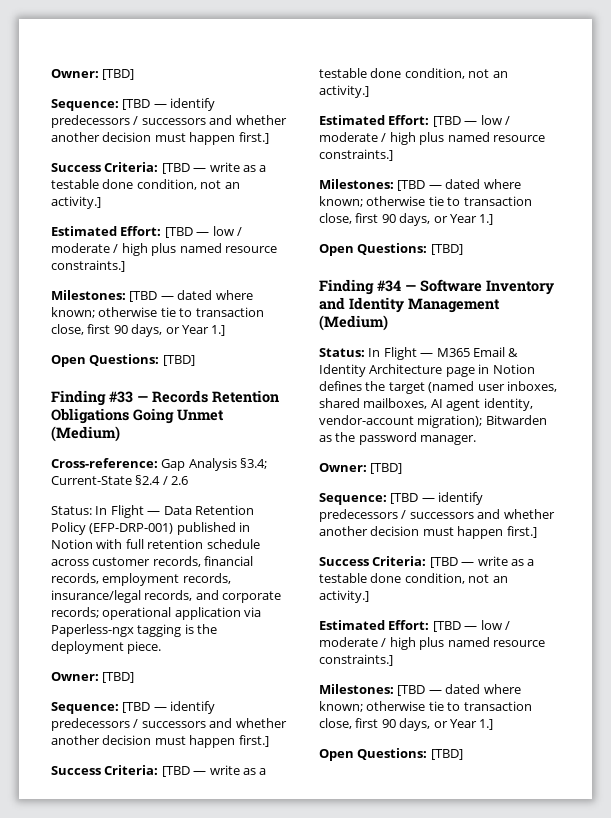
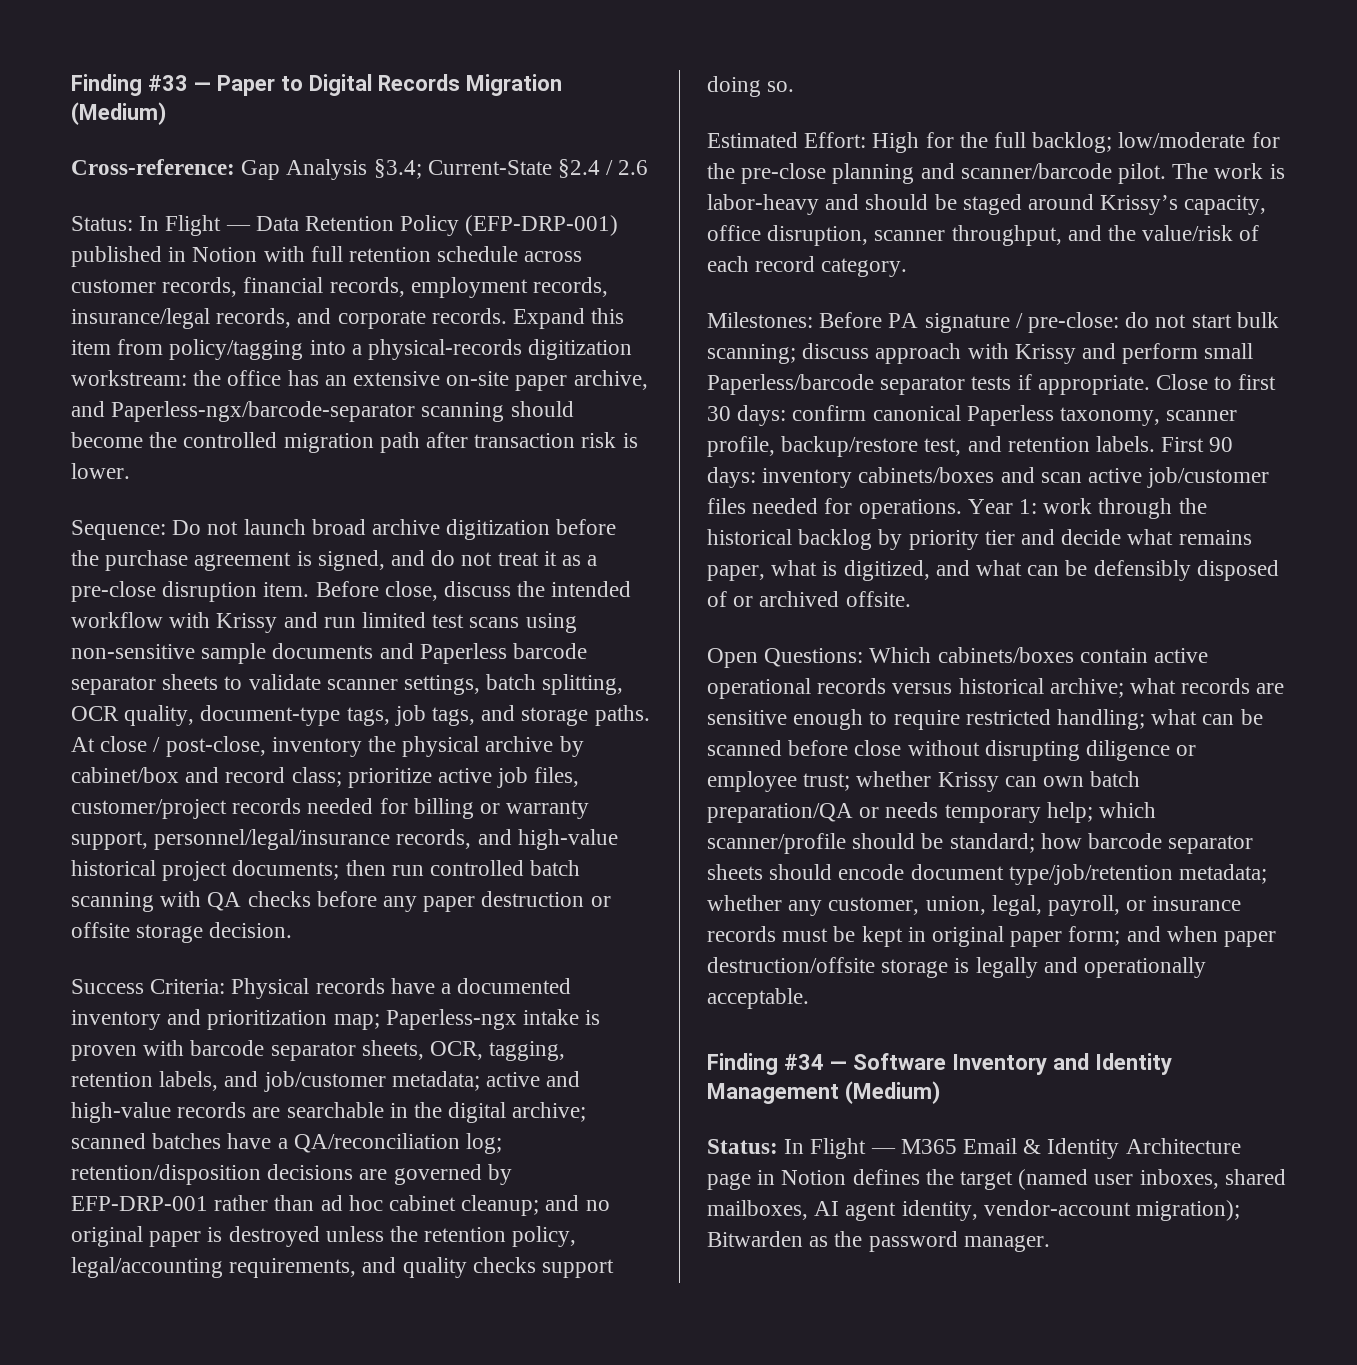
[51,69,135,80] [51,98,216,111] [51,115,287,128] [51,132,269,145] [51,162,267,174] [51,179,240,190] [51,196,101,209] [51,226,242,238] [51,243,277,256] [51,260,125,272] [51,290,253,302] [51,307,264,318] [51,324,226,337] [51,354,195,367] [51,390,279,406] [51,408,224,424] Owner: [TBD] // Sequence: [TBD — identify predecessors / successors and whether another decision must happen first.] // Success Criteria: [TBD — write as a testable done condition, not an activity.] // Estimated Effort: [TBD — low / moderate / high plus named resource constraints.] // Milestones: [TBD — dated where known; otherwise tie to transaction close, first 90 days, or Year 1.] // Open Questions: [TBD] // Finding #33 — Records Retention Obligations Going Unmet -> [71,74,562,96] Finding #33 — Paper to Digital Records Migration
[51,607,262,620] [51,624,218,637] [51,641,162,654] [51,672,135,683] [51,701,216,714] [51,718,287,731] [51,735,269,748] [51,765,267,777] [319,68,508,79] [319,85,369,98] [319,115,510,127] [319,132,545,145] [319,149,393,161] [319,179,521,191] [319,196,532,207] [319,213,494,226] [319,243,463,256] records; operational application via Paperless-ngx tagging is the deployment piece. // Owner: [TBD] // Sequence: [TBD — identify predecessors / successors and whether another decision must happen first.] // Success Criteria: [TBD — write as a testable done condition, not an activity.] // Estimated Effort: [TBD — low / moderate / high plus named resource constraints.] // Milestones: [TBD — dated where known; otherwise tie to transaction close, first 90 days, or Year 1.] // Open Questions: [TBD] -> [431,308,625,329] [71,339,633,360] [71,370,648,391] [71,401,574,422] [71,432,638,453] [71,463,130,479] [71,519,617,540] [71,550,598,571] [71,581,632,602] [71,612,577,633] [71,643,588,664] [71,674,624,695] [71,705,650,726] [71,736,584,757] [71,767,580,788] [71,798,590,819] [71,829,618,850] [71,860,581,881] [71,891,611,912] [71,922,293,943] [71,978,572,999] [71,1009,601,1030] [71,1040,566,1061] [71,1071,581,1092] [71,1102,587,1123] [71,1133,503,1154] [71,1164,512,1185] [71,1195,610,1216] [71,1226,577,1247] [71,1257,615,1278] [707,76,795,97] [707,132,1280,153] [707,163,1285,184] [707,194,1267,215] [707,225,1260,246] [707,256,908,277] [707,312,1279,333] [707,343,1254,364] [707,374,1277,395] [707,405,1238,426] [707,436,1234,457] [707,467,1270,488] [707,498,1207,519] [707,529,1252,550] [707,560,1279,581] [707,591,911,607] [707,647,1209,668] [707,678,1285,699] [707,709,1263,730] [707,740,1197,761] [707,771,1141,792] [707,802,1157,823] [707,833,1254,854] [707,864,1268,885] [707,895,1242,916] [707,926,1277,947] [707,957,1207,978] [707,988,809,1009] records. Expand this item from policy/tagging into a physical-records digitization workstream: the office has an extensive on-site paper archive, and Paperless-ngx/barcode-separator scanning should become the controlled migration path after transaction risk is lower. // Sequence: Do not launch broad archive digitization before the purchase agreement is signed, and do not treat it as a pre-close disruption item. Before close, discuss the intended workflow with Krissy and run limited test scans using non-sensitive sample documents and Paperless barcode separator sheets to validate scanner settings, batch splitting, OCR quality, document-type tags, job tags, and storage paths. At close / post-close, inventory the physical archive by cabinet/box and record class; prioritize active job files, customer/project records needed for billing or warranty support, personnel/legal/insurance records, and high-value historical project documents; then run controlled batch scanning with QA checks before any paper destruction or offsite storage decision. // Success Criteria: Physical records have a documented inventory and prioritization map; Paperless-ngx intake is proven with barcode separator sheets, OCR, tagging, retention labels, and job/customer metadata; active and high-value records are searchable in the digital archive; scanned batches have a QA/reconciliation log; retention/disposition decisions are governed by EFP-DRP-001 rather than ad hoc cabinet cleanup; and no original paper is destroyed unless the retention policy, legal/accounting requirements, and quality checks support doing so. // Estimated Effort: High for the full backlog; low/moderate for the pre-close planning and scanner/barcode pilot. The work is labor-heavy and should be staged around Krissy’s capacity, office disruption, scanner throughput, and the value/risk of each record category. // Milestones: Before PA signature / pre-close: do not start bulk scanning; discuss approach with Krissy and perform small Paperless/barcode separator tests if appropriate. Close to first 30 days: confirm canonical Paperless taxonomy, scanner profile, backup/restore test, and retention labels. First 90 days: inventory cabinets/boxes and scan active job/customer files needed for operations. Year 1: work through the historical backlog by priority tier and decide what remains paper, what is digitized, and what can be defensibly disposed of or archived offsite. // Open Questions: Which cabinets/boxes contain active operational records versus historical archive; what records are sensitive enough to require restricted handling; what can be scanned before close without disrupting diligence or employee trust; whether Krissy can own batch preparation/QA or needs temporary help; which scanner/profile should be standard; how barcode separator sheets should encode document type/job/retention metadata; whether any customer, union, legal, payroll, or insurance records must be kept in original paper form; and when paper destruction/offsite storage is legally and operationally acceptable.
[319,463,403,474] [319,492,484,505] [319,509,555,522] [319,526,537,539] [319,556,535,568] [319,573,508,584] [319,590,369,603] [319,620,510,632] [319,637,545,650] [319,654,393,666] [319,684,521,696] [319,701,532,712] [319,718,494,731] [319,748,463,761] // Owner: [TBD] // Sequence: [TBD — identify predecessors / successors and whether another decision must happen first.] // Success Criteria: [TBD — write as a testable done condition, not an activity.] // Estimated Effort: [TBD — low / moderate / high plus named resource constraints.] // Milestones: [TBD — dated where known; otherwise tie to transaction close, first 90 days, or Year 1.] // Open Questions: [TBD] -> (1050, 1243) none

